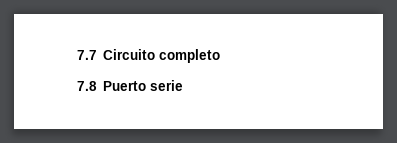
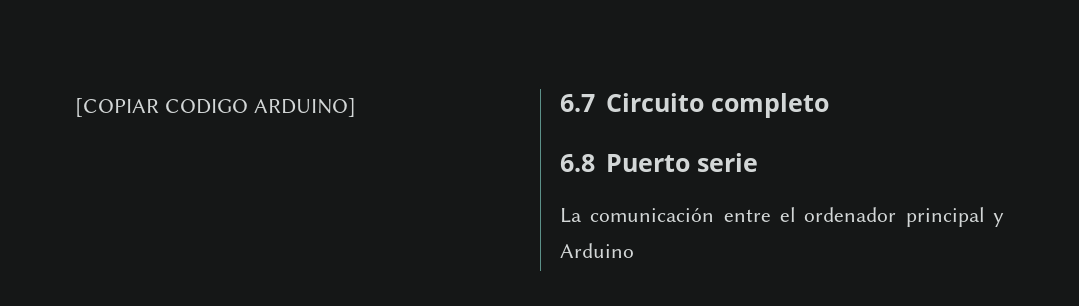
[77,50,97,60] 7.7 -> [75,98,356,117] [560,94,595,112] [COPIAR CODIGO ARDUINO] // 6.7
[77,81,97,91] 7.8 -> [560,154,595,172] 6.8
(184, 85) none -> [560,207,1004,227] [560,243,634,258] // La comunicación entre el ordenador principal y Arduino

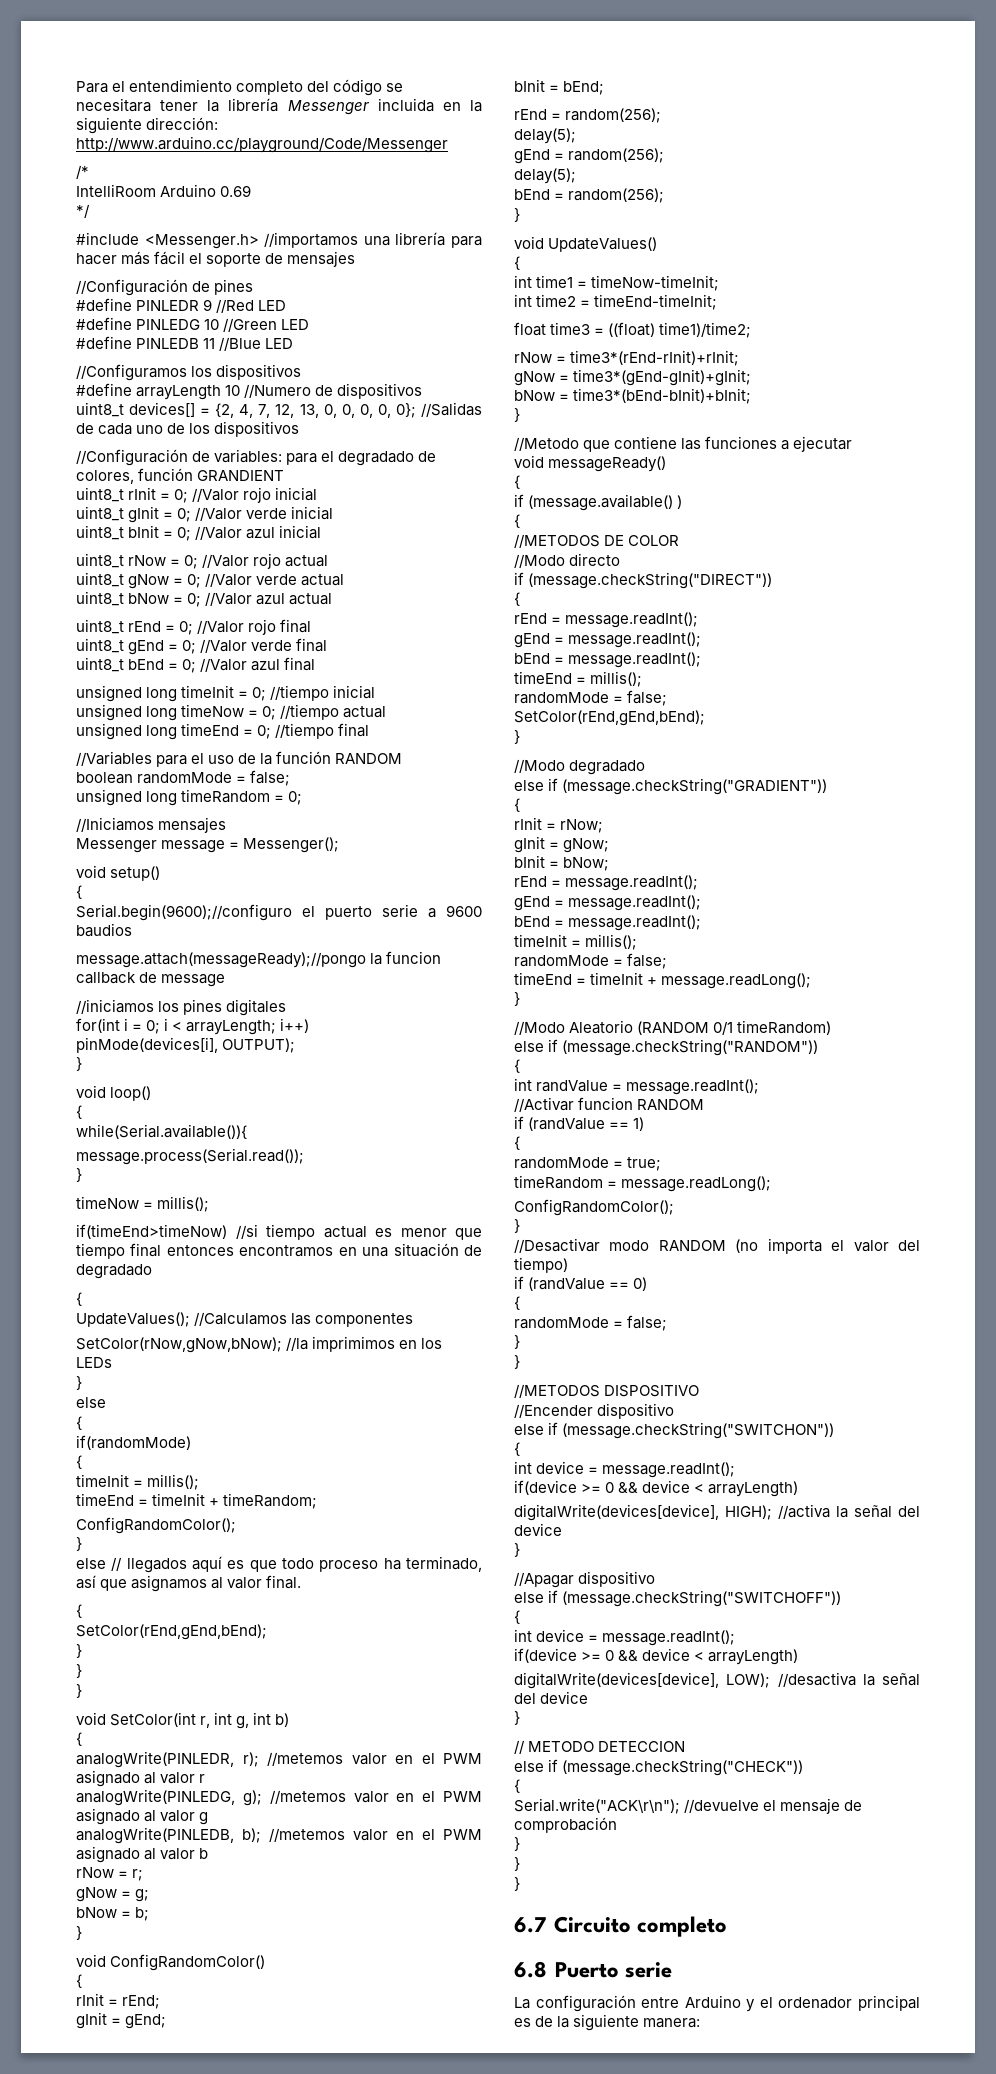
[75,98,356,117] [COPIAR CODIGO ARDUINO] -> [76,79,404,96] [76,98,483,115] [76,117,219,134] [76,136,448,153] [76,165,89,179] [76,184,252,197] [76,204,90,218] [76,232,483,249] [76,251,356,267] [76,279,254,296] [76,298,287,313] [76,317,310,332] [76,336,294,351] [76,364,302,381] [76,383,423,400] [76,402,482,418] [76,421,300,437] [76,449,437,466] [76,468,285,484] [76,487,318,503] [76,506,334,523] [76,525,322,541] [76,553,329,569] [76,572,345,589] [76,591,333,607] [76,619,312,635] [76,638,328,655] [76,657,316,673] [76,685,376,702] [76,704,387,721] [76,723,370,740] [76,751,403,767] [76,770,291,786] [76,789,303,806] [76,817,227,833] [76,837,340,853] [76,865,161,881] [76,885,82,899] [76,904,482,921] [76,923,132,937] [76,951,442,968] [76,972,226,987] [76,999,287,1016] [76,1018,310,1035] [76,1037,296,1053] [76,1057,82,1071] [76,1085,152,1101] [76,1105,82,1119] [76,1124,247,1139] [76,1148,304,1165] [76,1168,82,1182] [76,1196,210,1212] [76,1224,482,1240] [76,1243,483,1259] [76,1264,152,1279] [76,1292,82,1306] [76,1312,414,1327] [76,1336,443,1353] [76,1357,112,1368] [76,1376,82,1390] [76,1397,106,1408] [76,1416,82,1430] [76,1435,191,1450] [76,1455,82,1469] [76,1474,200,1490] [76,1493,318,1509] [76,1517,236,1534] [76,1537,82,1551] [76,1556,482,1573] [76,1575,302,1592] [76,1604,82,1618] [76,1624,267,1640] [76,1644,82,1658] [76,1664,82,1678] [76,1684,82,1698] [76,1712,290,1729] [76,1732,82,1746] [76,1751,482,1768] [76,1770,206,1787] [76,1789,482,1806] [76,1808,209,1825] [76,1827,482,1844] [76,1846,209,1863] [76,1867,144,1881] [76,1887,150,1902] [76,1907,150,1921] [76,1926,82,1940] [76,1954,266,1971] [76,1974,82,1988] [76,1993,161,2009] [76,2012,167,2029] [514,79,605,95] [514,108,662,123] [514,128,576,144] [514,148,665,164] [514,168,576,184] [514,188,665,203] [514,208,520,222] [514,236,658,252] [514,256,520,270] [514,275,720,291] [514,294,718,310] [514,322,752,338] [514,350,740,366] [514,369,752,386] [514,388,752,404] [514,408,520,422] [514,436,853,452] [514,455,667,472] [514,475,520,489] [514,494,683,511] [514,514,520,528] [514,534,680,548] [514,553,621,568] [514,572,773,589] [514,592,520,606] [514,612,699,628] [514,632,702,648] [514,652,702,668] [514,671,643,687] [514,690,668,706] [514,710,705,726] [514,730,520,744] [514,759,646,775] [514,778,828,795] [514,798,520,812] [514,817,604,833] [514,836,610,853] [514,855,610,871] [514,875,699,891] [514,895,702,911] [514,915,702,931] [514,934,638,950] [514,953,668,969] [514,972,812,989] [514,992,520,1006] [514,1020,832,1035] [514,1039,819,1056] [514,1059,520,1073] [514,1078,760,1095] [514,1097,705,1112] [514,1116,645,1131] [514,1136,520,1150] [514,1157,662,1171] [514,1175,772,1192] [514,1199,674,1216] [514,1219,520,1233] [514,1238,921,1254] [514,1257,568,1273] [514,1276,648,1291] [514,1296,520,1310] [514,1315,668,1331] [514,1335,520,1349] [514,1355,520,1369] [514,1384,700,1398] [514,1403,675,1419] [514,1422,835,1439] [514,1442,520,1456] [514,1461,736,1478] [514,1480,799,1497] [514,1504,920,1521] [514,1523,562,1536] [514,1543,520,1557] [514,1571,656,1588] [514,1590,842,1607] [514,1610,520,1624] [514,1629,736,1646] [514,1648,799,1665] [514,1672,920,1689] [514,1691,589,1704] [514,1711,520,1725] [514,1740,686,1754] [514,1759,804,1776] [514,1779,520,1793] [514,1798,863,1814] [514,1817,617,1833] [514,1837,520,1851] [514,1857,520,1871] [514,1877,520,1891] Para el entendimiento completo del código se necesitara tener la librería Messenger incluida en la siguiente dirección: http://www.arduino.cc/playground/Code/Messenger // /* // IntelliRoom Arduino 0.69 // */ // #include <Messenger.h> //importamos una librería para hacer más fácil el soporte de mensajes // //Configuración de pines // #define PINLEDR 9 //Red LED // #define PINLEDG 10 //Green LED // #define PINLEDB 11 //Blue LED // //Configuramos los dispositivos // #define arrayLength 10 //Numero de dispositivos // uint8_t devices[] = {2, 4, 7, 12, 13, 0, 0, 0, 0, 0}; //Salidas de cada uno de los dispositivos // //Configuración de variables: para el degradado de colores, función GRANDIENT // uint8_t rInit = 0; //Valor rojo inicial // uint8_t gInit = 0; //Valor verde inicial // uint8_t bInit = 0; //Valor azul inicial // uint8_t rNow = 0; //Valor rojo actual // uint8_t gNow = 0; //Valor verde actual // uint8_t bNow = 0; //Valor azul actual // uint8_t rEnd = 0; //Valor rojo final // uint8_t gEnd = 0; //Valor verde final // uint8_t bEnd = 0; //Valor azul final // unsigned long timeInit = 0; //tiempo inicial // unsigned long timeNow = 0; //tiempo actual // unsigned long timeEnd = 0; //tiempo final // //Variables para el uso de la función RANDOM // boolean randomMode = false; // unsigned long timeRandom = 0; // //Iniciamos mensajes // Messenger message = Messenger(); // void setup() // { // Serial.begin(9600);//configuro el puerto serie a 9600 baudios // message.attach(messageReady);//pongo la funcion callback de message // //iniciamos los pines digitales // for(int i = 0; i < arrayLength; i++) // pinMode(devices[i], OUTPUT); // } // void loop() // { // while(Serial.available()){ // message.process(Serial.read()); // } // timeNow = millis(); // if(timeEnd>timeNow) //si tiempo actual es menor que tiempo final entonces encontramos en una situación de degradado // { // UpdateValues(); //Calculamos las componentes // SetColor(rNow,gNow,bNow); //la imprimimos en los LEDs // } // else // { // if(randomMode) // { // timeInit = millis(); // timeEnd = timeInit + timeRandom; // ConfigRandomColor(); // } // else // llegados aquí es que todo proceso ha terminado, así que asignamos al valor final. // { // SetColor(rEnd,gEnd,bEnd); // } // } // } // void SetColor(int r, int g, int b) // { // analogWrite(PINLEDR, r); //metemos valor en el PWM asignado al valor r // analogWrite(PINLEDG, g); //metemos valor en el PWM asignado al valor g // analogWrite(PINLEDB, b); //metemos valor en el PWM asignado al valor b // rNow = r; // gNow = g; // bNow = b; // } // void ConfigRandomColor() // { // rInit = rEnd; // gInit = gEnd; // bInit = bEnd; // rEnd = random(256); // delay(5); // gEnd = random(256); // delay(5); // bEnd = random(256); // } // void UpdateValues() // { // int time1 = timeNow-timeInit; // int time2 = timeEnd-timeInit; // float time3 = ((float) time1)/time2; // rNow = time3*(rEnd-rInit)+rInit; // gNow = time3*(gEnd-gInit)+gInit; // bNow = time3*(bEnd-bInit)+bInit; // } // //Metodo que contiene las funciones a ejecutar // void messageReady() // { // if (message.available() ) // { // //METODOS DE COLOR // //Modo directo // if (message.checkString("DIRECT")) // { // rEnd = message.readInt(); // gEnd = message.readInt(); // bEnd = message.readInt(); // timeEnd = millis(); // randomMode = false; // SetColor(rEnd,gEnd,bEnd); // } // //Modo degradado // else if (message.checkString("GRADIENT")) // { // rInit = rNow; // gInit = gNow; // bInit = bNow; // rEnd = message.readInt(); // gEnd = message.readInt(); // bEnd = message.readInt(); // timeInit = millis(); // randomMode = false; // timeEnd = timeInit + message.readLong(); // } // //Modo Aleatorio (RANDOM 0/1 timeRandom) // else if (message.checkString("RANDOM")) // { // int randValue = message.readInt(); // //Activar funcion RANDOM // if (randValue == 1) // { // randomMode = true; // timeRandom = message.readLong(); // ConfigRandomColor(); // } // //Desactivar modo RANDOM (no importa el valor del tiempo) // if (randValue == 0) // { // randomMode = false; // } // } // //METODOS DISPOSITIVO // //Encender dispositivo // else if (message.checkString("SWITCHON")) // { // int device = message.readInt(); // if(device >= 0 && device < arrayLength) // digitalWrite(devices[device], HIGH); //activa la señal del device // } // //Apagar dispositivo // else if (message.checkString("SWITCHOFF")) // { // int device = message.readInt(); // if(device >= 0 && device < arrayLength) // digitalWrite(devices[device], LOW); //desactiva la señal del device // } // // METODO DETECCION // else if (message.checkString("CHECK")) // { // Serial.write("ACK\r\n"); //devuelve el mensaje de comprobación // } // } // }
[590,207,1004,227] [560,243,634,258] comunicación entre el ordenador principal y Arduino -> [535,1995,920,2012] [514,2014,701,2031] configuración entre Arduino y el ordenador principal es de la siguiente manera:

